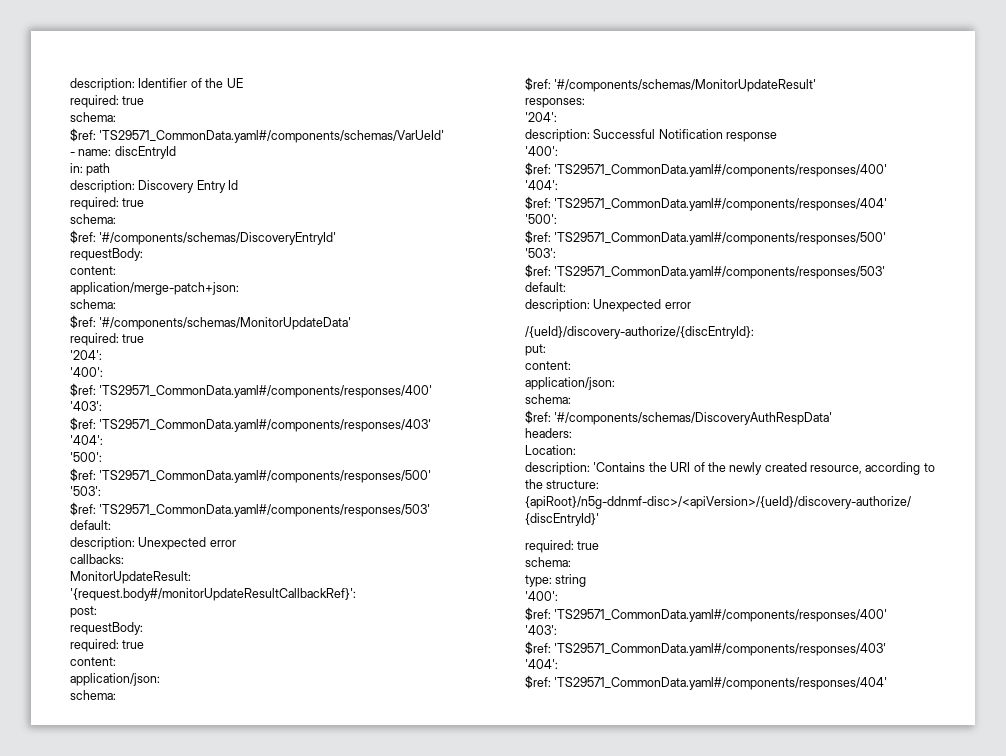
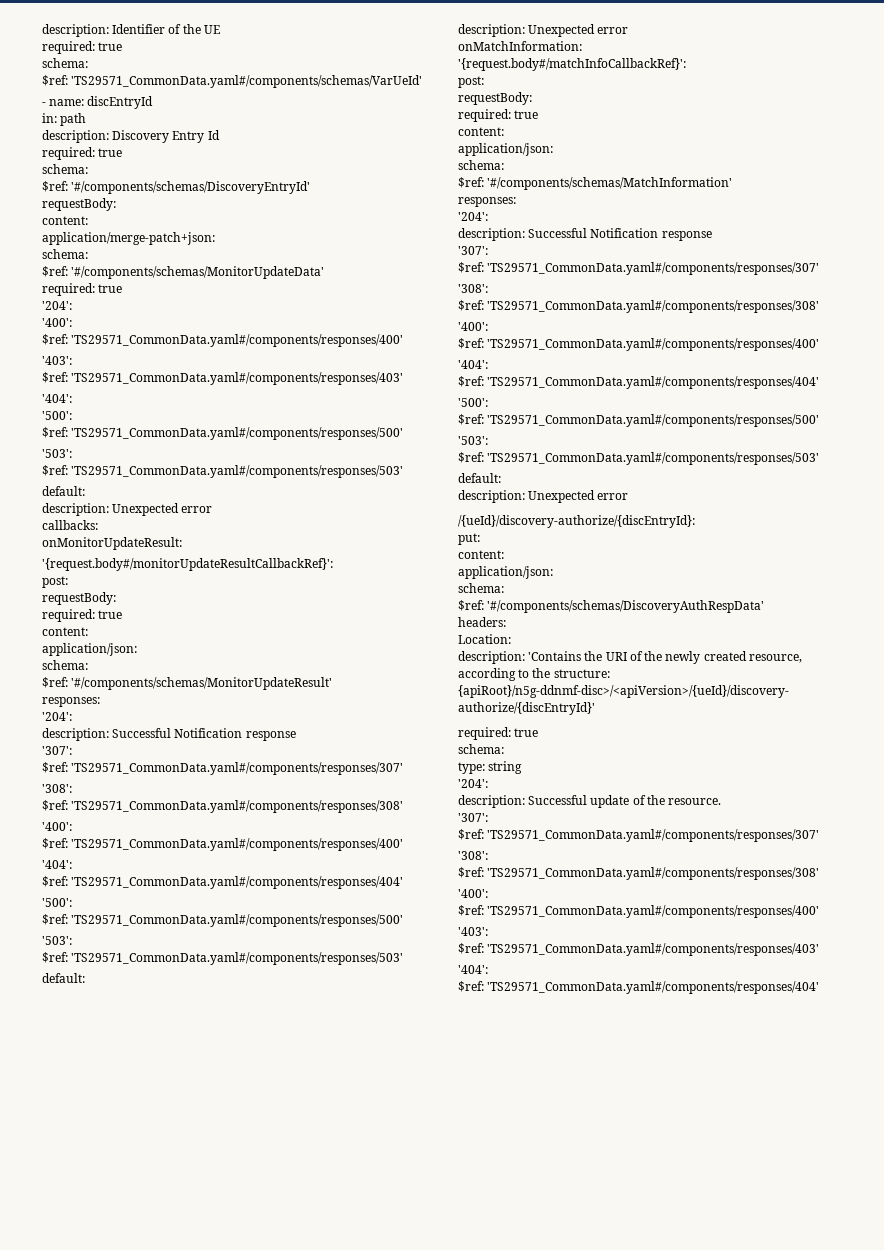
[70,571,191,584] MonitorUpdateResult: -> [42,537,182,550] onMonitorUpdateResult:
(778, 137) none -> [42,746,72,755] [42,762,404,775] [42,784,72,793] [42,800,404,813] [42,822,72,831] [42,838,404,851] [42,860,72,869] [42,876,404,889] [42,898,72,907] [42,914,404,927] [42,936,72,945] [42,952,404,965] [42,973,85,983] [458,24,629,37] [458,41,582,51] [458,58,686,71] [458,76,484,88] [458,92,532,105] [458,109,539,122] [458,127,504,136] [458,143,553,156] [458,160,504,170] [458,177,733,190] [458,197,516,207] [458,212,488,221] [458,228,712,241] [458,246,488,255] [458,262,820,275] [458,284,488,293] [458,300,820,313] // '307': // $ref: 'TS29571_CommonData.yaml#/components/responses/307' // '308': // $ref: 'TS29571_CommonData.yaml#/components/responses/308' // '400': // $ref: 'TS29571_CommonData.yaml#/components/responses/400' // '404': // $ref: 'TS29571_CommonData.yaml#/components/responses/404' // '500': // $ref: 'TS29571_CommonData.yaml#/components/responses/500' // '503': // $ref: 'TS29571_CommonData.yaml#/components/responses/503' // default: // description: Unexpected error // onMatchInformation: // '{request.body#/matchInfoCallbackRef}': // post: // requestBody: // required: true // content: // application/json: // schema: // $ref: '#/components/schemas/MatchInformation' // responses: // '204': // description: Successful Notification response // '307': // $ref: 'TS29571_CommonData.yaml#/components/responses/307' // '308': // $ref: 'TS29571_CommonData.yaml#/components/responses/308'
(587, 580) none -> [458,779,488,788] [458,795,722,808] [458,813,488,822] [458,829,820,842] [458,851,488,860] [458,867,820,880] // '204': // description: Successful update of the resource. // '307': // $ref: 'TS29571_CommonData.yaml#/components/responses/307' // '308': // $ref: 'TS29571_CommonData.yaml#/components/responses/308'

